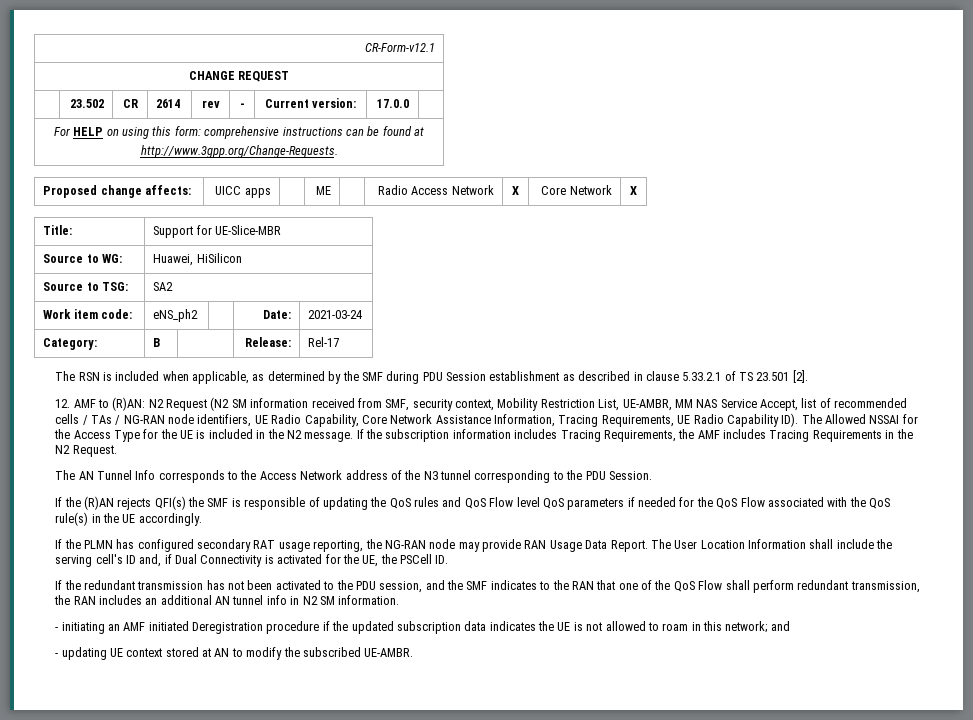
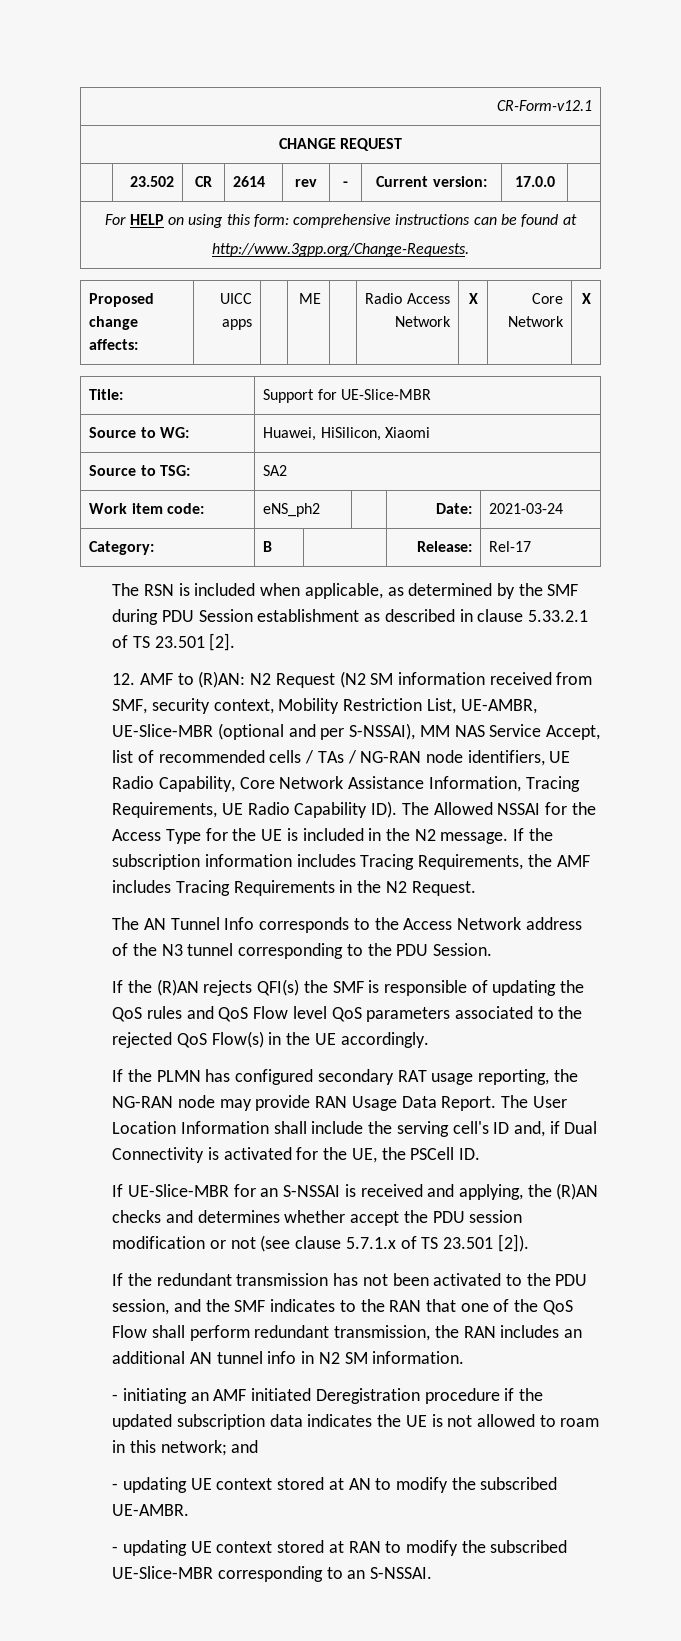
[196,253,242,263] HiSilicon -> [320,427,430,441] HiSilicon, Xiaomi
(672, 405) none -> [112,723,416,740] UE-Slice-MBR (optional and per S-NSSAI),
[627,497,891,509] [55,512,89,526] if needed for the QoS Flow associated with the QoS rule(s) -> [455,1006,583,1019] [112,1031,264,1048] associated to the rejected QoS Flow(s)
(449, 559) none -> [112,1183,599,1200] [112,1210,523,1226] [112,1234,529,1252] // If UE-Slice-MBR for an S-NSSAI is received and applying, the (R)AN checks and determines whether accept the PDU session modification or not (see clause 5.7.1.x of TS 23.501 [2]).
(414, 652) none -> [112,1540,568,1556] [112,1566,433,1582] // - updating UE context stored at RAN to modify the subscribed UE-Slice-MBR corresponding to an S-NSSAI.

